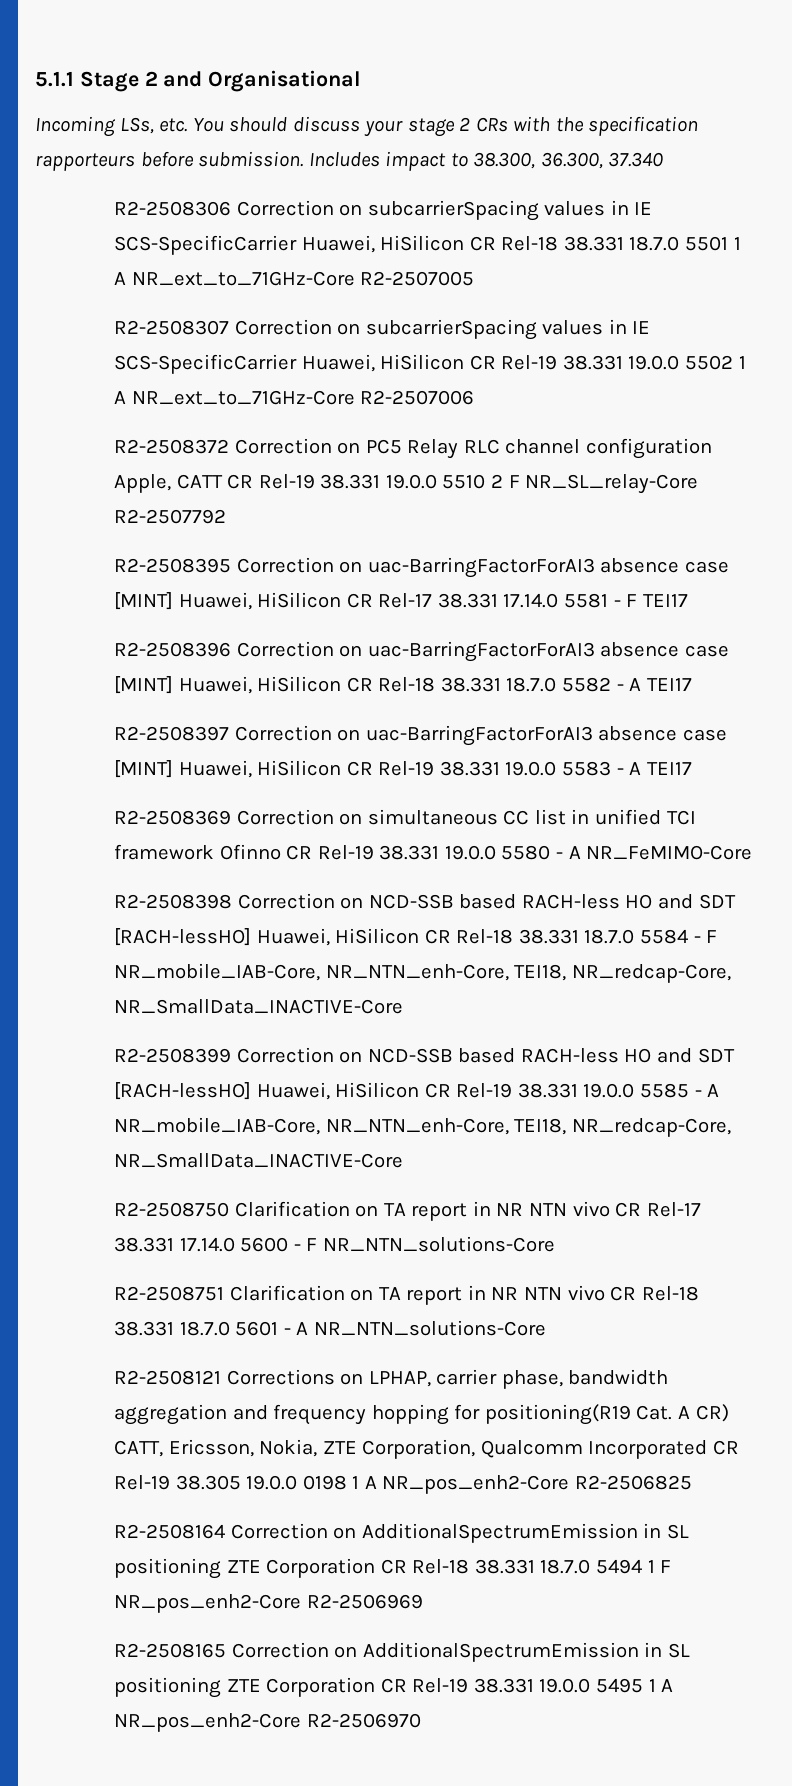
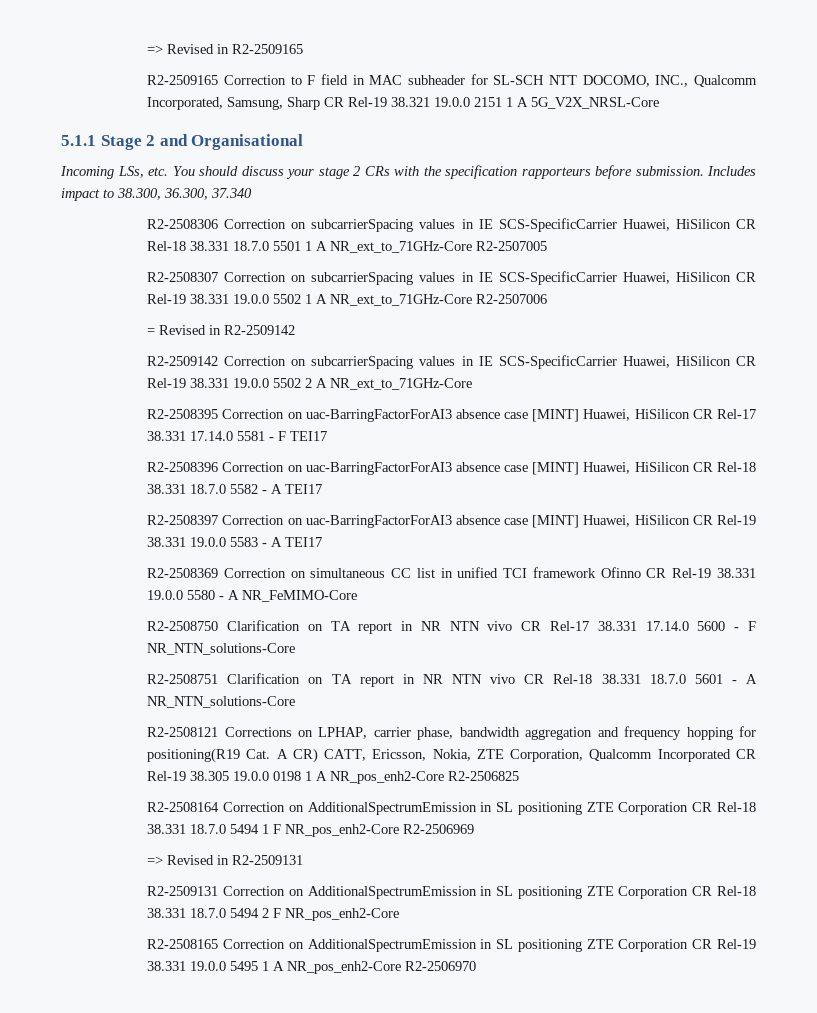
(35, 79) none -> [147,44,304,54] [147,74,757,87] [147,97,660,110] => Revised in R2-2509165 // R2-2509165 Correction to F field in MAC subheader for SL-SCH NTT DOCOMO, INC., Qualcomm Incorporated, Samsung, Sharp CR Rel-19 38.321 19.0.0 2151 1 A 5G_V2X_NRSL-Core //
[114,438,712,459] [114,474,699,494] [114,509,227,524] R2-2508372 Correction on PC5 Relay RLC channel configuration Apple, CATT CR Rel-19 38.331 19.0.0 5510 2 F NR_SL_relay-Core R2-2507792 -> [147,325,296,335] [147,355,756,369] [147,378,473,390] = Revised in R2-2509142 // R2-2509142 Correction on subcarrierSpacing values in IE SCS-SpecificCarrier Huawei, HiSilicon CR Rel-19 38.331 19.0.0 5502 2 A NR_ext_to_71GHz-Core
[114,893,736,909] [114,928,718,946] [114,963,731,983] [114,999,404,1014] [114,1047,735,1063] [114,1082,720,1100] [114,1117,731,1137] [114,1153,404,1168] // R2-2508398 Correction on NCD-SSB based RACH-less HO and SDT [RACH-lessHO] Huawei, HiSilicon CR Rel-18 38.331 18.7.0 5584 - F NR_mobile_IAB-Core, NR_NTN_enh-Core, TEI18, NR_redcap-Core, NR_SmallData_INACTIVE-Core // R2-2508399 Correction on NCD-SSB based RACH-less HO and SDT [RACH-lessHO] Huawei, HiSilicon CR Rel-19 38.331 19.0.0 5585 - A NR_mobile_IAB-Core, NR_NTN_enh-Core, TEI18, NR_redcap-Core, NR_SmallData_INACTIVE-Core -> (358, 596) none
(423, 1601) none -> [147,855,304,865] [147,886,756,899] [147,908,400,921] // => Revised in R2-2509131 // R2-2509131 Correction on AdditionalSpectrumEmission in SL positioning ZTE Corporation CR Rel-18 38.331 18.7.0 5494 2 F NR_pos_enh2-Core

